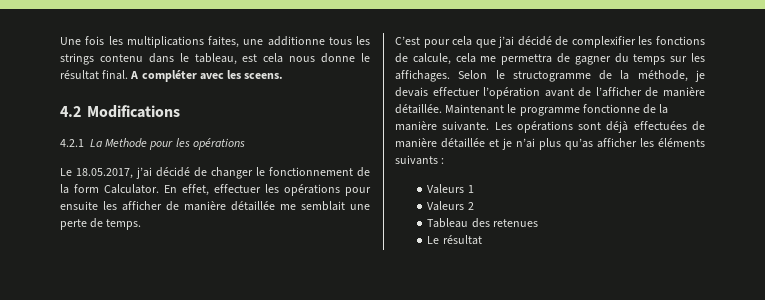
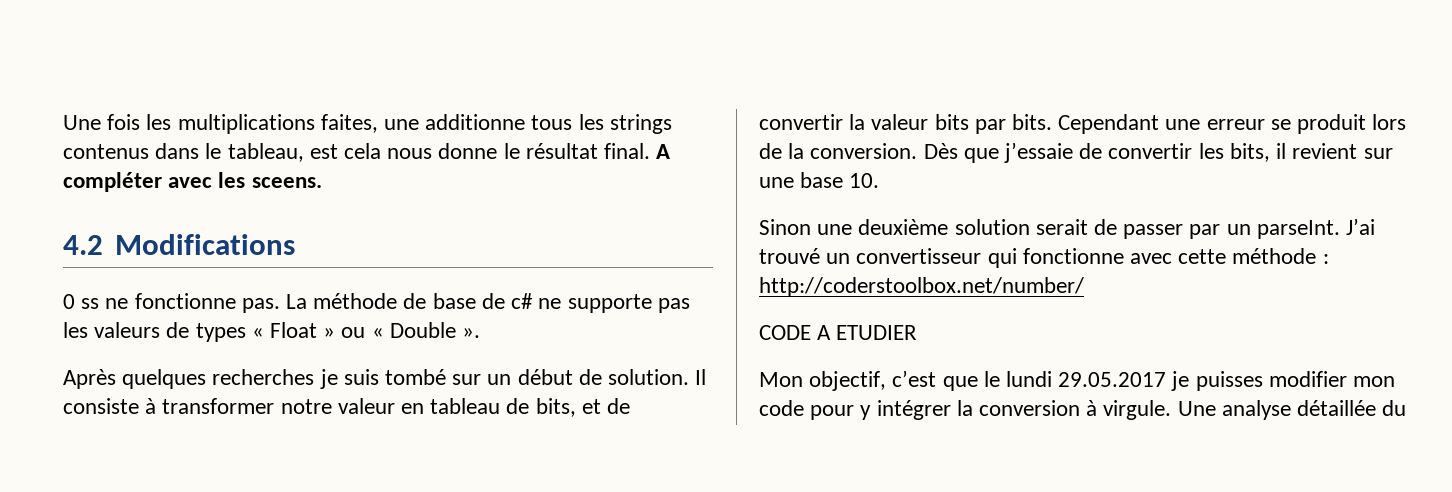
[99,54,143,62] contenu -> [63,144,149,159] contenus
[60,138,245,150] [60,167,370,179] [60,184,371,196] [60,201,370,211] [60,218,142,230] [395,36,705,48] [395,53,705,65] [395,70,705,82] [395,87,705,99] [395,104,669,116] [395,121,705,133] [395,138,705,150] [395,155,445,165] [427,184,474,194] [427,201,474,211] [427,218,538,228] [427,235,482,245] 4.2.1 La Methode pour les opérations // Le 18.05.2017, j’ai décidé de changer le fonctionnement de la form Calculator. En effet, effectuer les opérations pour ensuite les afficher de manière détaillée me semblait une perte de temps. // C’est pour cela que j’ai décidé de complexifier les fonctions de calcule, cela me permettra de gagner du temps sur les affichages. Selon le structogramme de la méthode, je devais effectuer l’opération avant de l’afficher de manière détaillée. Maintenant le programme fonctionne de la manière suivante. Les opérations sont déjà effectuées de manière détaillée et je n’ai plus qu’as afficher les éléments suivants : // Valeurs 1 // Valeurs 2 // Tableau des retenues // Le résultat -> [63,293,690,313] [63,322,481,342] [63,369,707,389] [63,398,631,417] [759,114,1407,134] [759,142,1393,163] [759,172,880,188] [759,218,1376,239] [759,248,1329,268] [759,277,1084,297] [759,325,918,340] [759,370,1396,391] [759,400,1407,420] 0 ss ne fonctionne pas. La méthode de base de c# ne supporte pas les valeurs de types « Float » ou « Double ». // Après quelques recherches je suis tombé sur un début de solution. Il consiste à transformer notre valeur en tableau de bits, et de convertir la valeur bits par bits. Cependant une erreur se produit lors de la conversion. Dès que j’essaie de convertir les bits, il revient sur une base 10. // Sinon une deuxième solution serait de passer par un parseInt. J’ai trouvé un convertisseur qui fonctionne avec cette méthode : http://coderstoolbox.net/number/ // CODE A ETUDIER // Mon objectif, c’est que le lundi 29.05.2017 je puisses modifier mon code pour y intégrer la conversion à virgule. Une analyse détaillée du

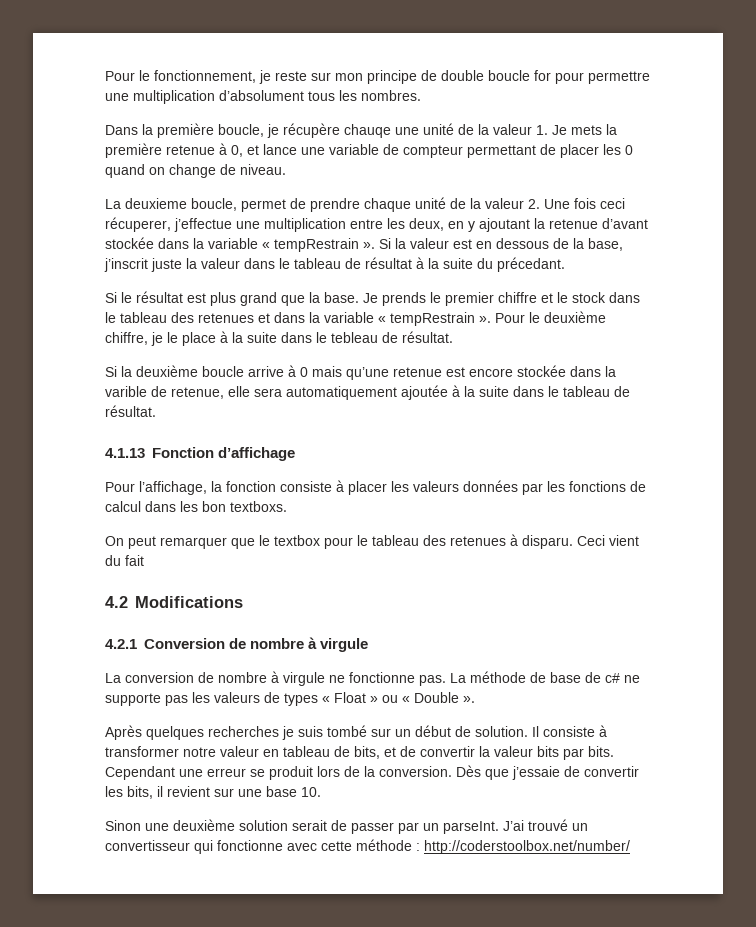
[63,114,672,134] [63,143,671,162] [63,172,322,192] [63,234,295,255] [63,294,100,309] Une fois les multiplications faites, une additionne tous les strings contenus dans le tableau, est cela nous donne le résultat final. A compléter avec les sceens. // 4.2 Modifications // 0 ss -> [105,70,650,84] [105,90,421,104] [105,123,617,138] [105,143,633,158] [105,164,286,178] [105,197,625,212] [105,217,648,232] [105,237,623,252] [104,257,565,272] [105,291,640,306] [105,311,606,326] [105,331,453,346] [105,365,616,380] [105,385,630,400] [105,405,156,417] [105,447,296,461] [105,480,646,495] [105,501,287,512] [105,534,639,549] [105,555,144,566] [105,596,243,608] [105,637,369,652] [105,671,325,686] Pour le fonctionnement, je reste sur mon principe de double boucle for pour permettre une multiplication d’absolument tous les nombres. // Dans la première boucle, je récupère chauqe une unité de la valeur 1. Je mets la première retenue à 0, et lance une variable de compteur permettant de placer les 0 quand on change de niveau. // La deuxieme boucle, permet de prendre chaque unité de la valeur 2. Une fois ceci récuperer, j’effectue une multiplication entre les deux, en y ajoutant la retenue d’avant stockée dans la variable « tempRestrain ». Si la valeur est en dessous de la base, j’inscrit juste la valeur dans le tableau de résultat à la suite du précedant. // Si le résultat est plus grand que la base. Je prends le premier chiffre et le stock dans le tableau des retenues et dans la variable « tempRestrain ». Pour le deuxième chiffre, je le place à la suite dans le tebleau de résultat. // Si la deuxième boucle arrive à 0 mais qu’une retenue est encore stockée dans la varible de retenue, elle sera automatiquement ajoutée à la suite dans le tableau de résultat. // 4.1.13 Fonction d’affichage // Pour l’affichage, la fonction consiste à placer les valeurs données par les fonctions de calcul dans les bon textboxs. // On peut remarquer que le textbox pour le tableau des retenues à disparu. Ceci vient du fait // 4.2 Modifications // 4.2.1 Conversion de nombre à virgule // La conversion de nombre à virgule
[759,325,918,340] [759,370,1396,391] [759,400,1407,420] // CODE A ETUDIER // Mon objectif, c’est que le lundi 29.05.2017 je puisses modifier mon code pour y intégrer la conversion à virgule. Une analyse détaillée du -> (630, 847) none

